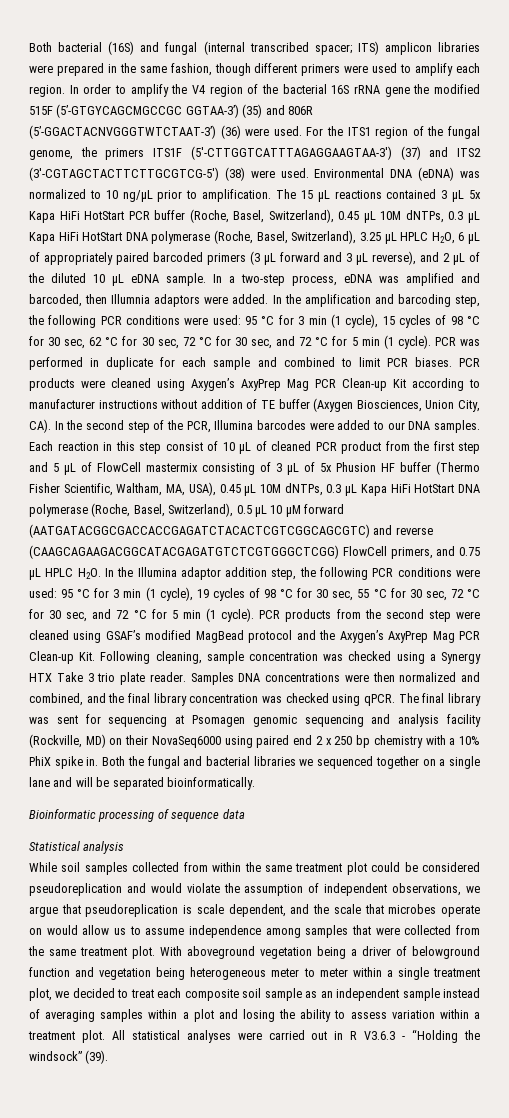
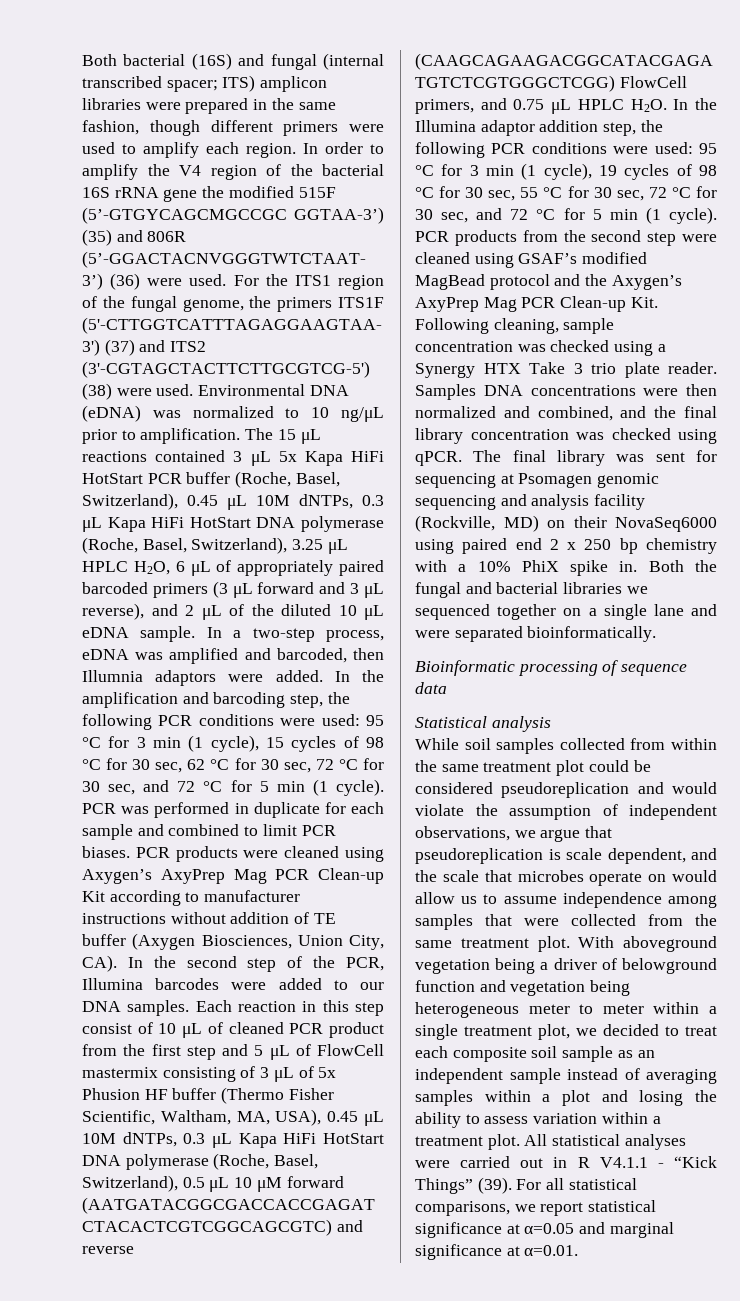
[75,777,110,787] will be -> [415,630,450,638] were
[364,1029,480,1043] [29,1050,109,1064] V3.6.3 - “Holding the windsock” (39). -> [599,1156,717,1168] [415,1177,637,1194] [415,1200,657,1216] [415,1222,674,1238] [415,1244,579,1260] V4.1.1 - “Kick Things” (39). For all statistical comparisons, we report statistical significance at α=0.05 and marginal significance at α=0.01.

